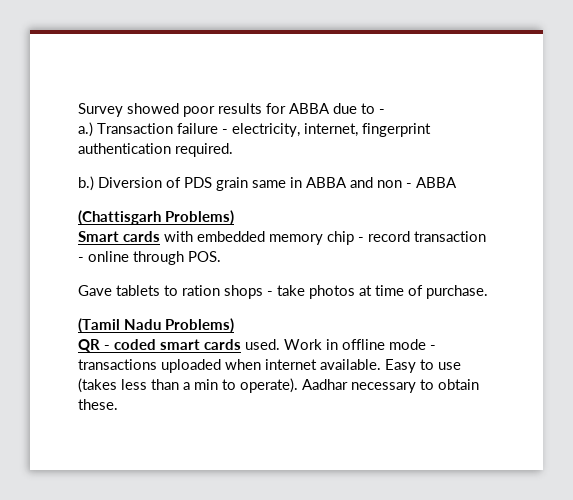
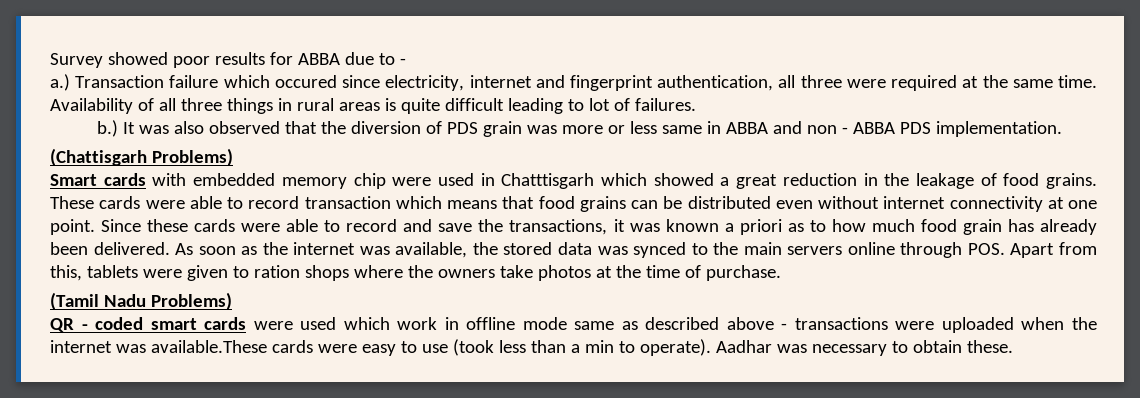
[222,123,431,137] [78,143,233,157] [78,176,248,191] - electricity, internet, fingerprint authentication required. // b.) Diversion of PDS grain -> [223,75,1097,91] [50,98,696,114] [97,120,657,137] which occured since electricity, internet and fingerprint authentication, all three were required at the same time. Availability of all three things in rural areas is quite difficult leading to lot of failures. // b.) It was also observed that the diversion of PDS grain was more or less
(457, 182) none -> [899,121,1062,137] PDS implementation.
[358,231,486,242] [78,251,221,265] [78,285,273,299] - record transaction - online through POS. // Gave tablets to ration shops - -> [392,173,1098,189] [50,196,1097,212] [50,219,1097,235] [50,242,1097,258] [50,265,495,281] were used in Chatttisgarh which showed a great reduction in the leakage of food grains. These cards were able to record transaction which means that food grains can be distributed even without internet connectivity at one point. Since these cards were able to record and save the transactions, it was known a priori as to how much food grain has already been delivered. As soon as the internet was available, the stored data was synced to the main servers online through POS. Apart from this, tablets were given to ration shops where the owners
(372, 290) none -> [615,265,641,278] the
[245,339,426,350] used. Work in offline mode -> [253,317,774,330] were used which work in offline mode same as described above
(157, 364) none -> [895,321,935,330] were
[265,359,416,373] internet available. Easy -> [1072,317,1097,330] [50,340,396,356] the internet was available.These cards were easy
[78,378,117,393] (takes -> [452,339,494,356] (took
(348, 384) none -> [776,344,807,353] was

